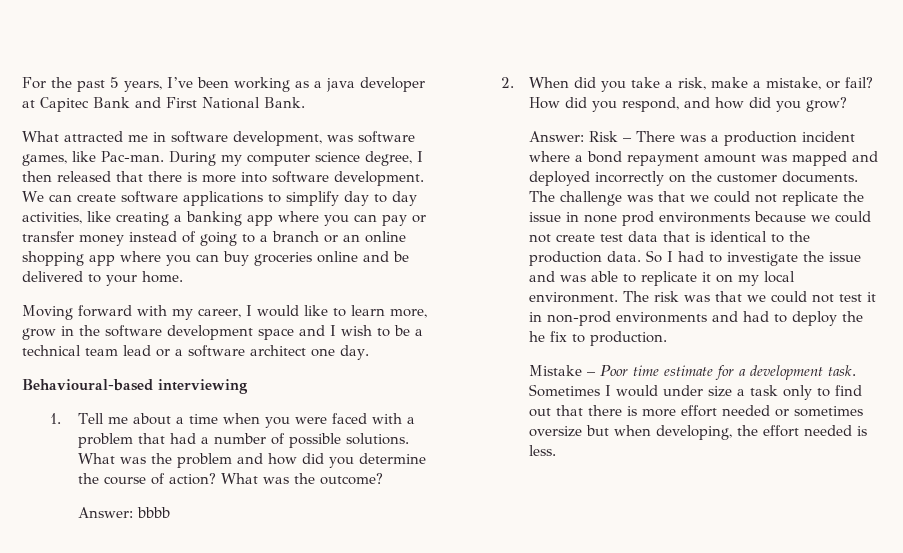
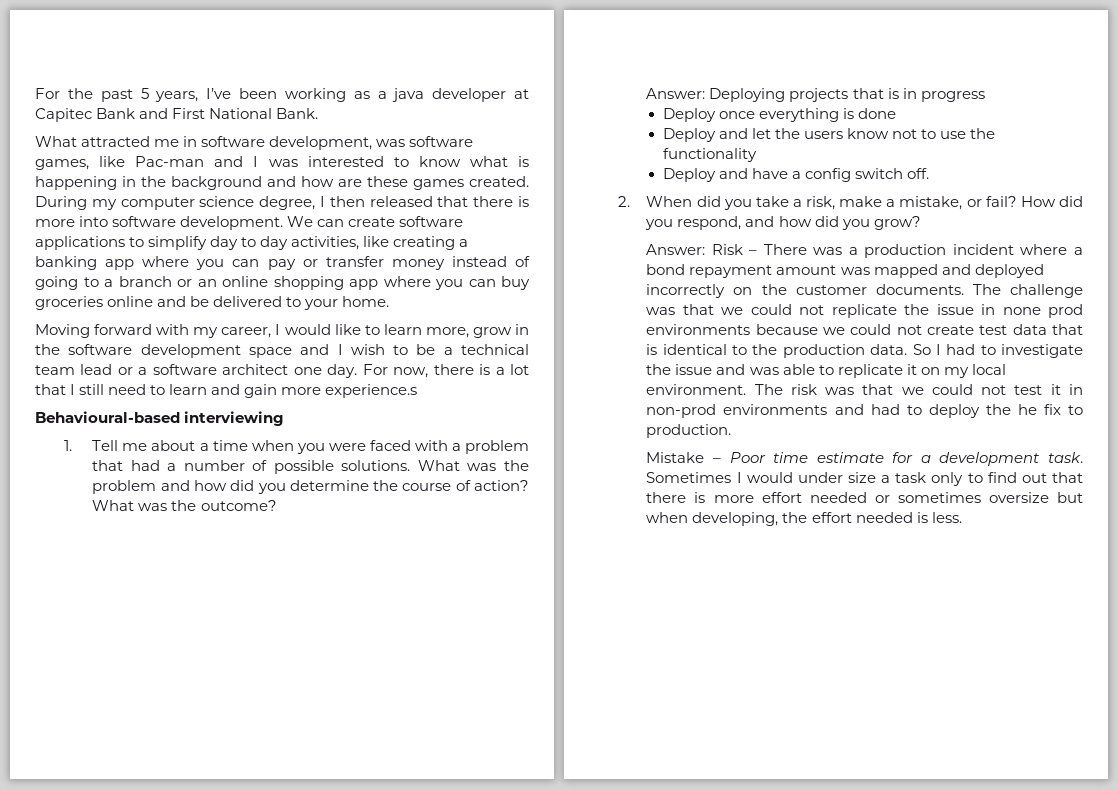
[101,151,164,162] Pac-man. -> [135,156,530,167] [35,176,529,190] Pac-man and I was interested to know what is happening in the background and how are these games created.
(369, 352) none -> [362,364,529,378] [35,384,418,398] For now, there is a lot that I still need to learn and gain more experience.s
[137,507,171,518] bbbb -> [709,88,985,102] [662,108,897,122] [662,128,996,142] [662,148,757,162] [662,168,930,182] Deploying projects that is in progress // Deploy once everything is done // Deploy and let the users know not to use the functionality // Deploy and have a config switch off.

